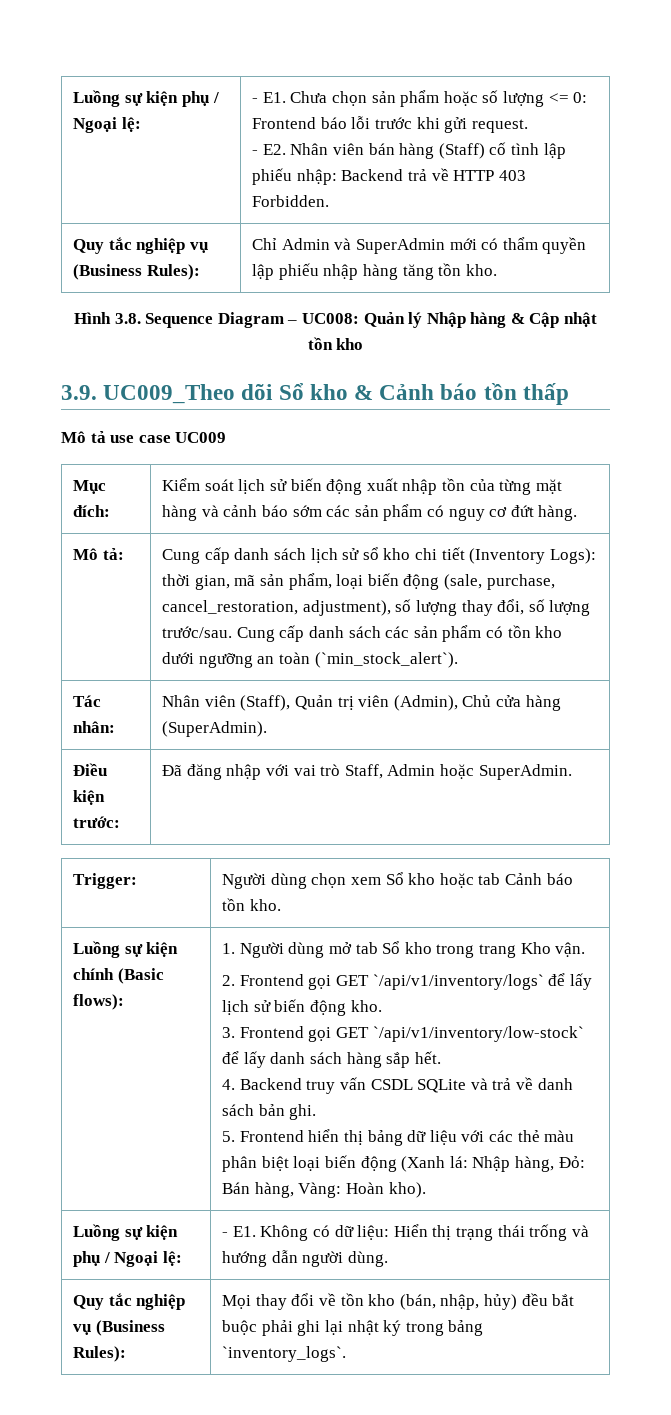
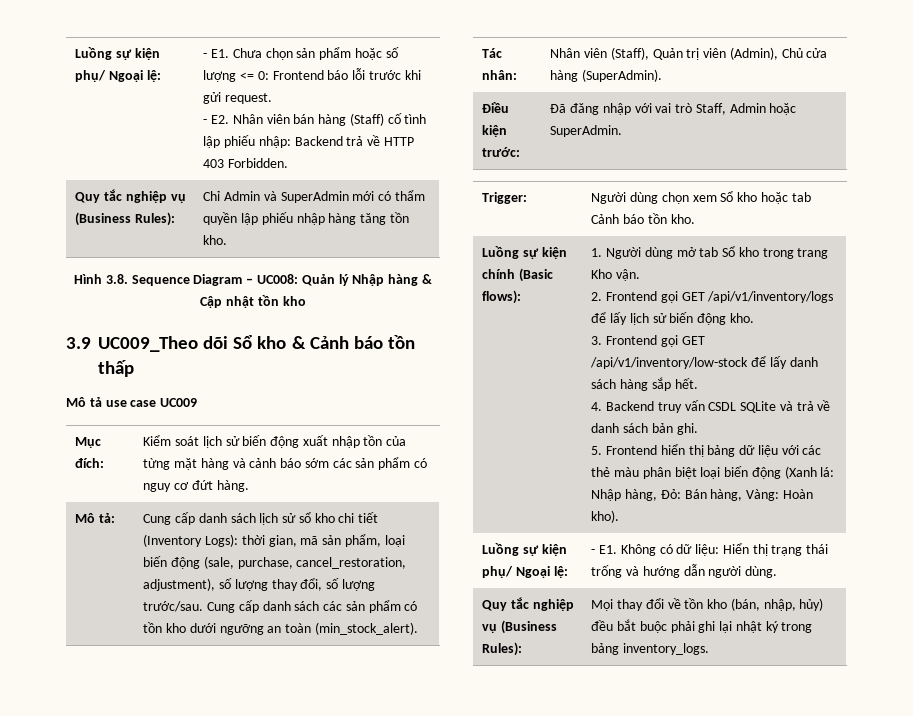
[73,90,219,107] Luồng sự kiện phụ / -> [75,47,160,60] [75,70,107,82] Luồng sự kiện phụ/
[61,385,97,400] 3.9. -> [66,337,91,349] 3.9
[314,652,458,668] (`min_stock_alert`). -> [314,622,418,635] (min_stock_alert).
[372,974,544,990] `/api/v1/inventory/logs` -> [707,291,834,303] /api/v1/inventory/logs
[372,1026,584,1042] `/api/v1/inventory/low-stock` -> [590,357,749,369] /api/v1/inventory/low-stock
[73,1251,110,1267] phụ / -> [482,566,514,578] phụ/
[222,1346,347,1362] `inventory_logs`. -> [622,643,709,655] inventory_logs.

